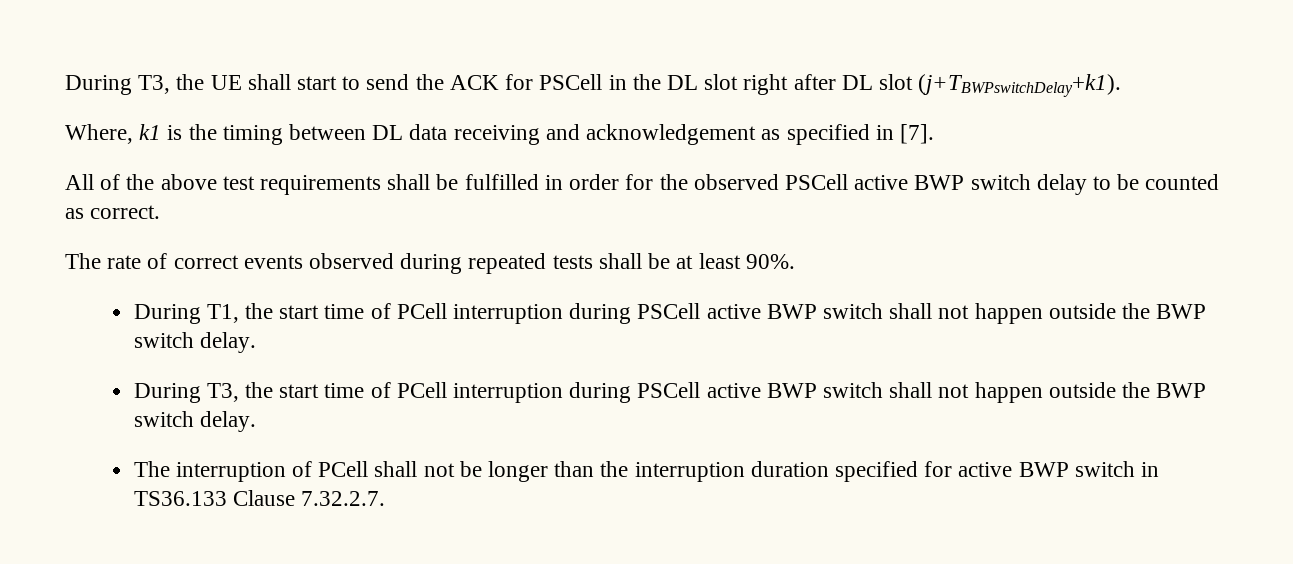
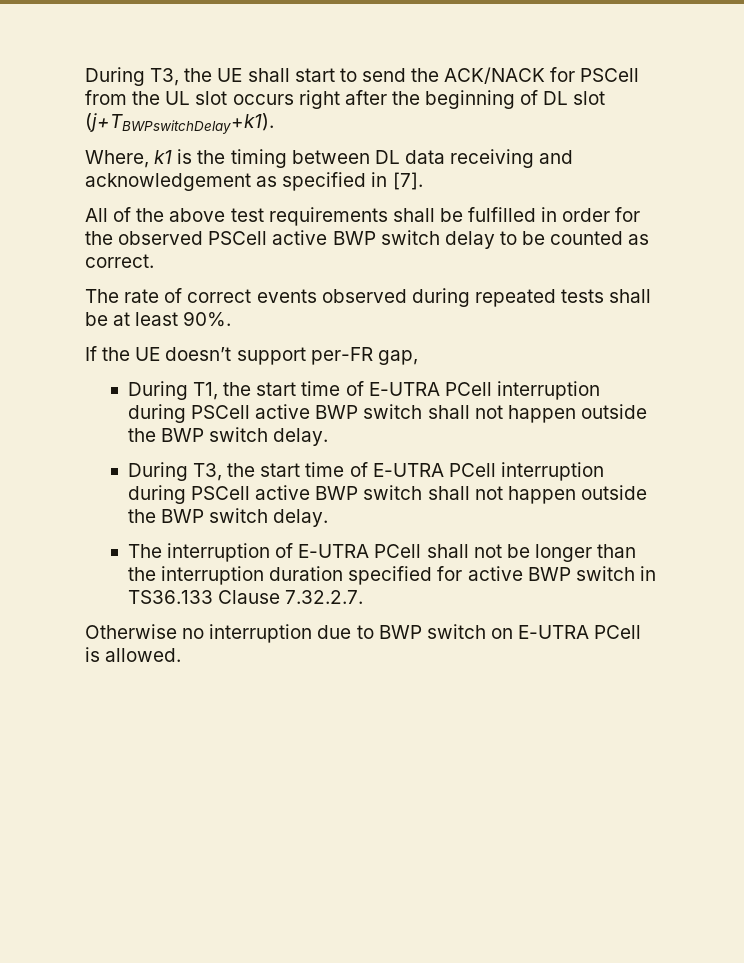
[449,75,499,90] ACK -> [444,67,546,84] ACK/NACK
[608,74,836,95] in the DL slot right after -> [85,90,539,109] from the UL slot occurs right after the beginning of
(795, 261) none -> [85,346,418,365] // If the UE doesn’t support per-FR gap,
(391, 311) none -> [368,382,440,396] E-UTRA
(391, 390) none -> [372,463,444,477] E-UTRA
(312, 469) none -> [298,544,370,558] E-UTRA
(385, 498) none -> [85,624,642,643] [85,647,182,662] // Otherwise no interruption due to BWP switch on E-UTRA PCell is allowed.

